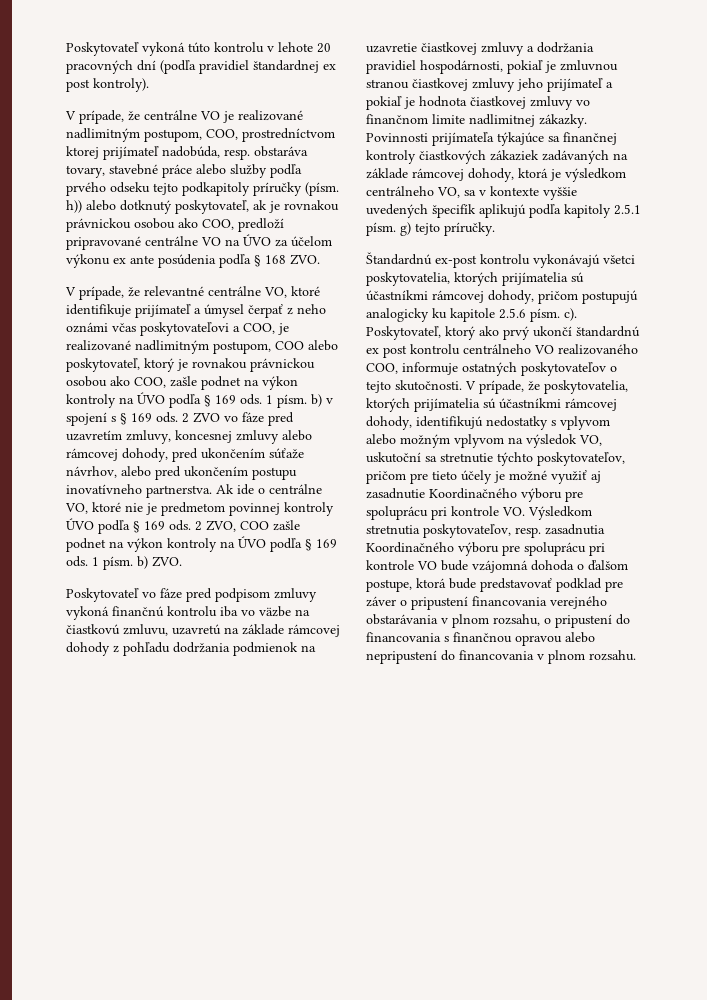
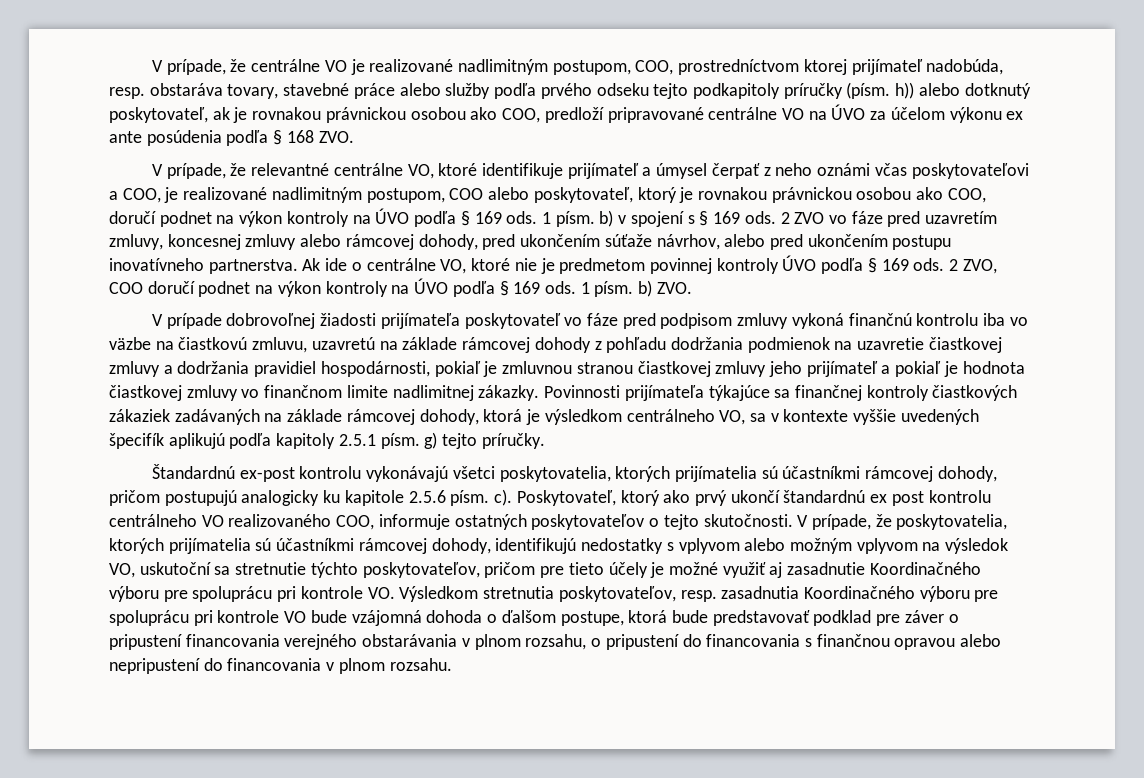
[66,42,331,56] [66,60,336,74] [66,78,149,92] Poskytovateľ vykoná túto kontrolu v lehote 20 pracovných dní (podľa pravidiel štandardnej ex post kontroly). // -> (151, 66) none
[170,376,197,387] zašle -> [109,211,156,224] doručí
[273,520,300,531] zašle -> [147,281,195,294] doručí
[66,588,139,602] Poskytovateľ -> [151,313,561,329] V prípade dobrovoľnej žiadosti prijímateľa poskytovateľ

